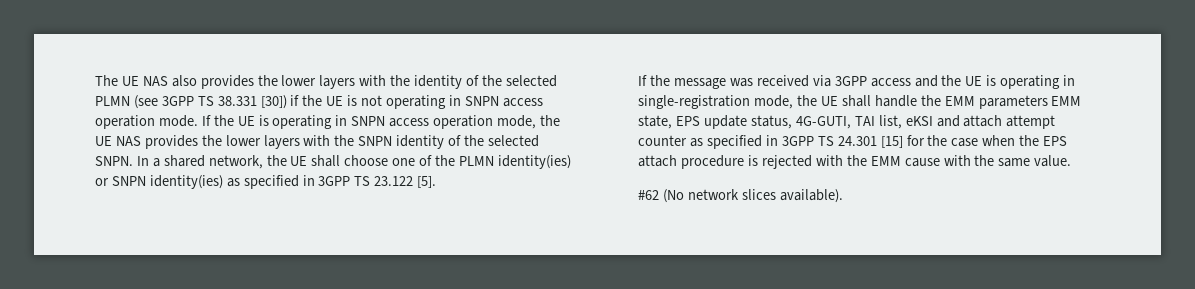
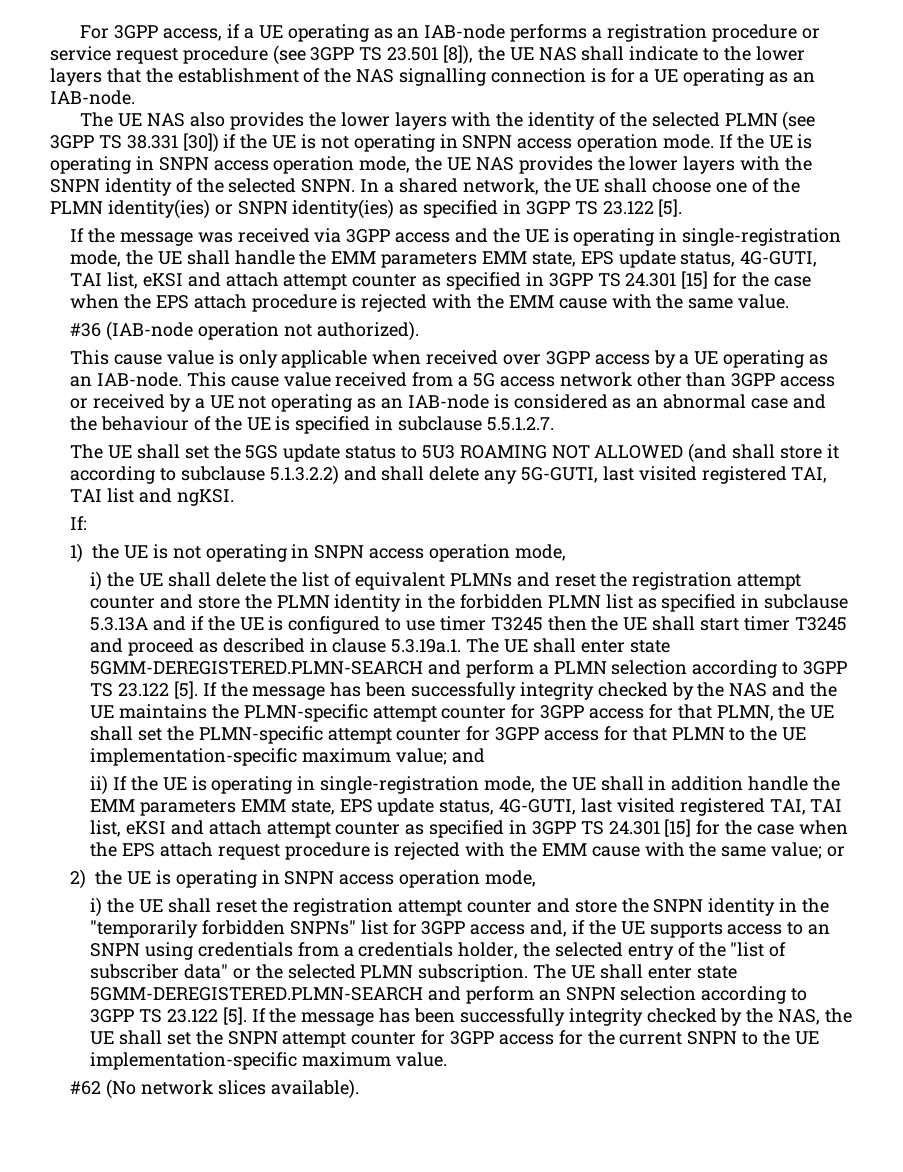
(95, 80) none -> [80,24,820,42] [50,45,805,65] [50,68,815,86] [50,90,135,105] For 3GPP access, if a UE operating as an IAB-node performs a registration procedure or service request procedure (see 3GPP TS 23.501 [8]), the UE NAS shall indicate to the lower layers that the establishment of the NAS signalling connection is for a UE operating as an IAB-node. //
(1072, 161) none -> [70,321,419,341] [70,350,828,368] [70,372,836,387] [70,394,826,412] [70,416,554,434] [70,443,839,463] [70,465,828,485] [70,488,234,506] [70,516,88,530] [70,543,566,563] [90,571,802,591] [90,594,849,612] [90,616,847,634] [90,638,670,656] [90,660,848,678] [90,681,838,700] [90,704,835,722] [90,726,807,744] [90,748,485,766] [90,775,841,795] [90,798,843,816] [90,819,848,838] [90,842,846,860] [70,869,536,889] [90,897,830,917] [90,920,831,938] [90,942,787,960] [90,964,737,982] [90,986,808,1004] [90,1007,853,1026] [90,1030,819,1048] [90,1052,447,1070] // #36 (IAB-node operation not authorized). // This cause value is only applicable when received over 3GPP access by a UE operating as an IAB-node. This cause value received from a 5G access network other than 3GPP access or received by a UE not operating as an IAB-node is considered as an abnormal case and the behaviour of the UE is specified in subclause 5.5.1.2.7. // The UE shall set the 5GS update status to 5U3 ROAMING NOT ALLOWED (and shall store it according to subclause 5.1.3.2.2) and shall delete any 5G-GUTI, last visited registered TAI, TAI list and ngKSI. // If: // 1) the UE is not operating in SNPN access operation mode, // i) the UE shall delete the list of equivalent PLMNs and reset the registration attempt counter and store the PLMN identity in the forbidden PLMN list as specified in subclause 5.3.13A and if the UE is configured to use timer T3245 then the UE shall start timer T3245 and proceed as described in clause 5.3.19a.1. The UE shall enter state 5GMM-DEREGISTERED.PLMN-SEARCH and perform a PLMN selection according to 3GPP TS 23.122 [5]. If the message has been successfully integrity checked by the NAS and the UE maintains the PLMN-specific attempt counter for 3GPP access for that PLMN, the UE shall set the PLMN-specific attempt counter for 3GPP access for that PLMN to the UE implementation-specific maximum value; and // ii) If the UE is operating in single-registration mode, the UE shall in addition handle the EMM parameters EMM state, EPS update status, 4G-GUTI, last visited registered TAI, TAI list, eKSI and attach attempt counter as specified in 3GPP TS 24.301 [15] for the case when the EPS attach request procedure is rejected with the EMM cause with the same value; or // 2) the UE is operating in SNPN access operation mode, // i) the UE shall reset the registration attempt counter and store the SNPN identity in the "temporarily forbidden SNPNs" list for 3GPP access and, if the UE supports access to an SNPN using credentials from a credentials holder, the selected entry of the "list of subscriber data" or the selected PLMN subscription. The UE shall enter state 5GMM-DEREGISTERED.PLMN-SEARCH and perform an SNPN selection according to 3GPP TS 23.122 [5]. If the message has been successfully integrity checked by the NAS, the UE shall set the SNPN attempt counter for 3GPP access for the current SNPN to the UE implementation-specific maximum value.

